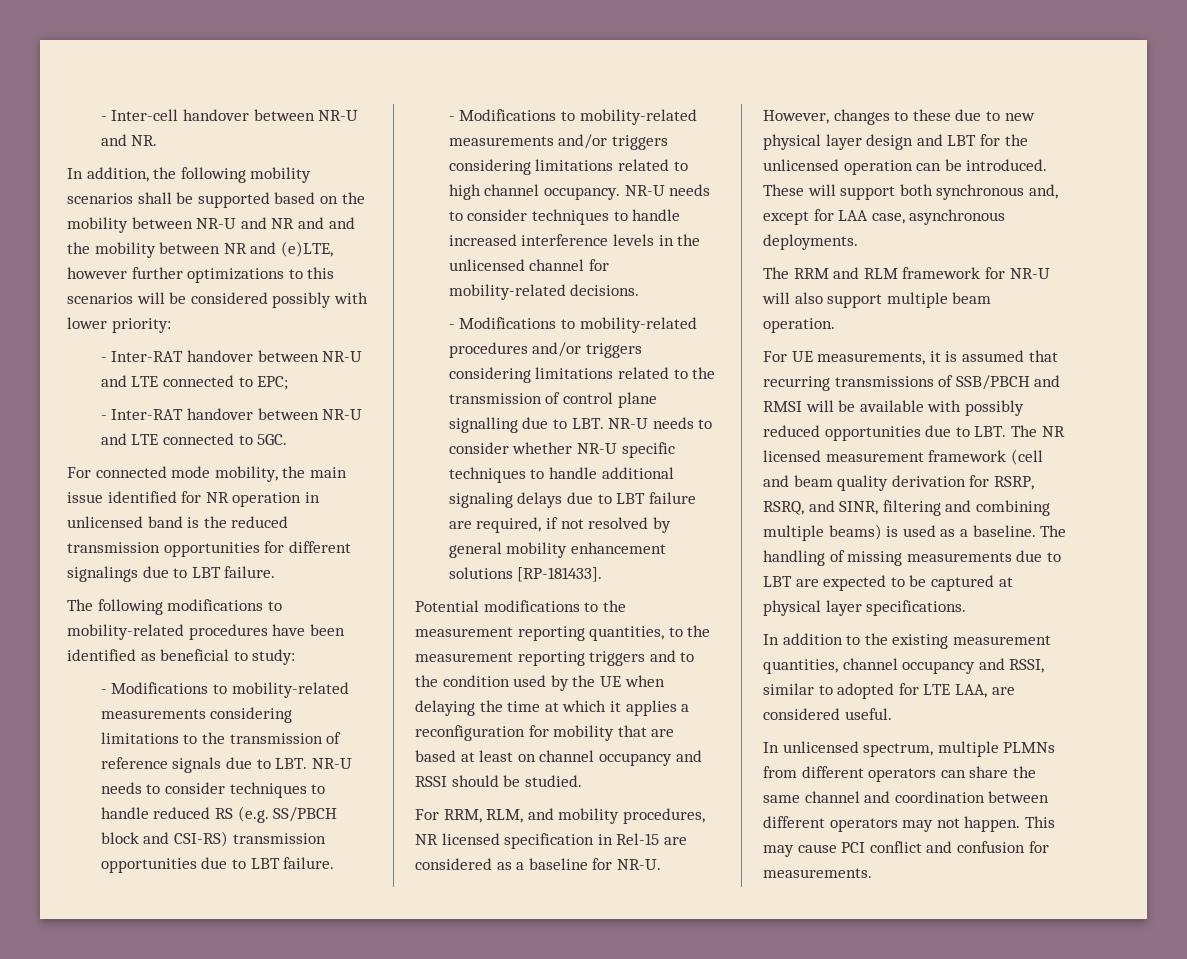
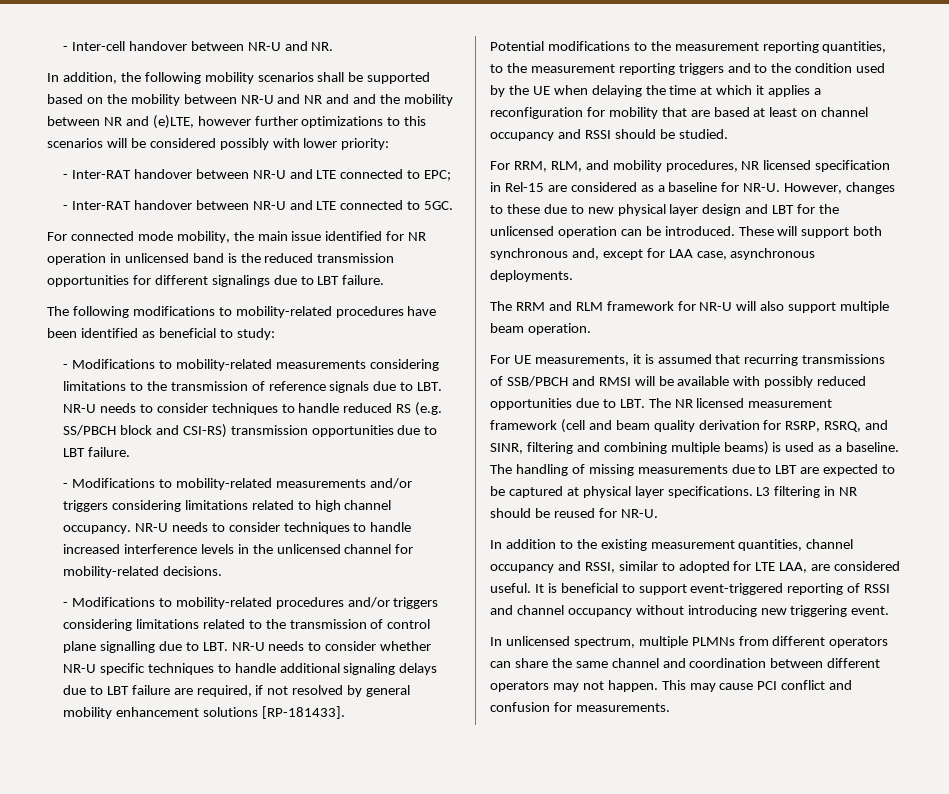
(967, 608) none -> [756,486,858,498] [490,508,658,518] L3 filtering in NR should be reused for NR-U.
(892, 714) none -> [534,583,891,595] [490,605,890,617] It is beneficial to support event-triggered reporting of RSSI and channel occupancy without introducing new triggering event.

